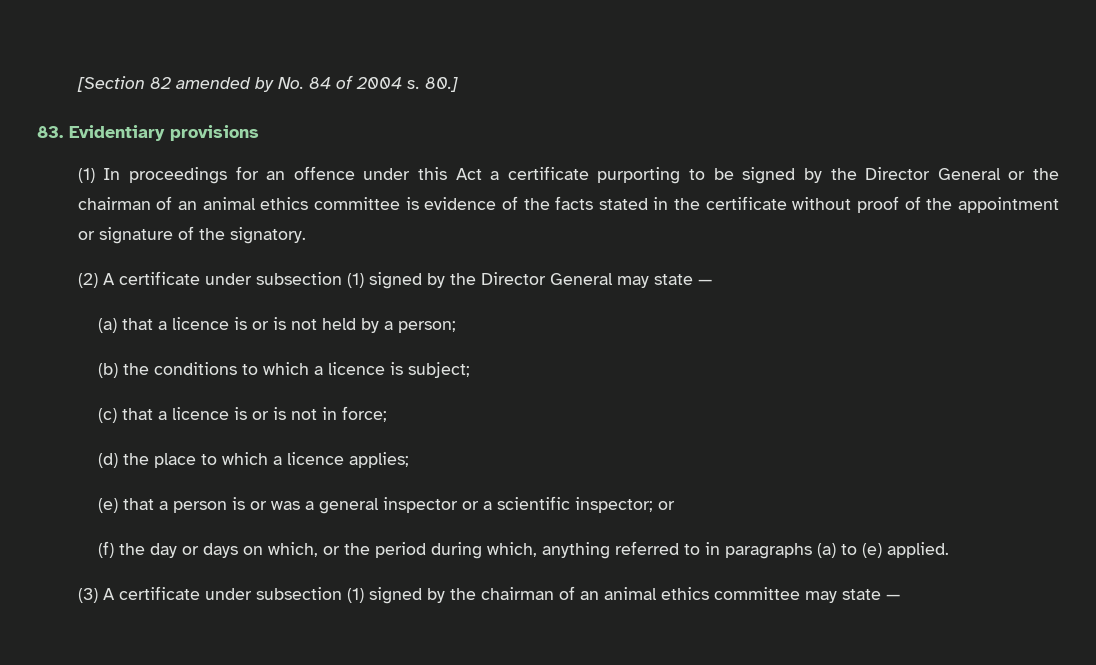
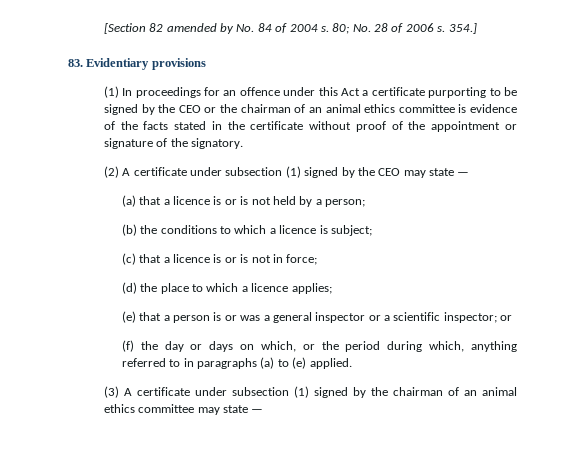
[424,77,458,92] 80.] -> [332,23,477,34] 80; No. 28 of 2006 s. 354.]
[865,167,1001,180] Director General -> [178,105,201,113] CEO
[480,272,613,285] Director General -> [378,168,401,176] CEO

